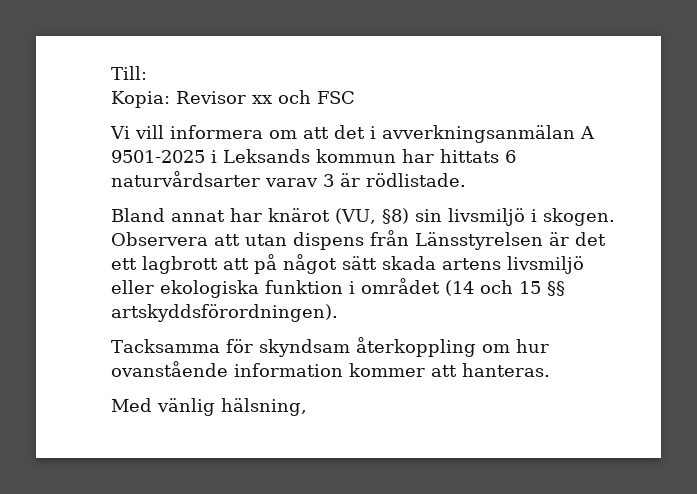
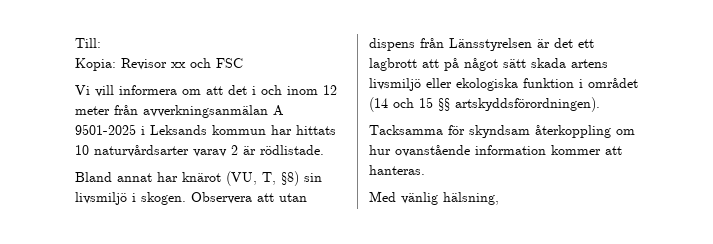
(376, 132) none -> [261,85,337,95] [75,105,138,115] och inom 12 meter från
[505,150,516,163] 6 -> [75,145,89,155] 10
[323,174,334,187] 3 -> [231,145,238,155] 2
(376, 216) none -> [262,172,276,185] T,

